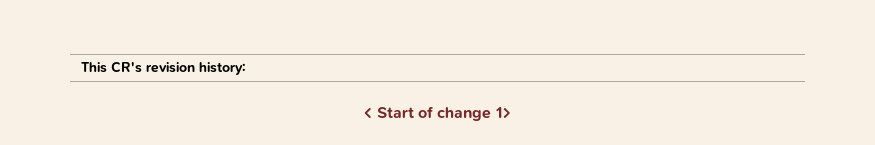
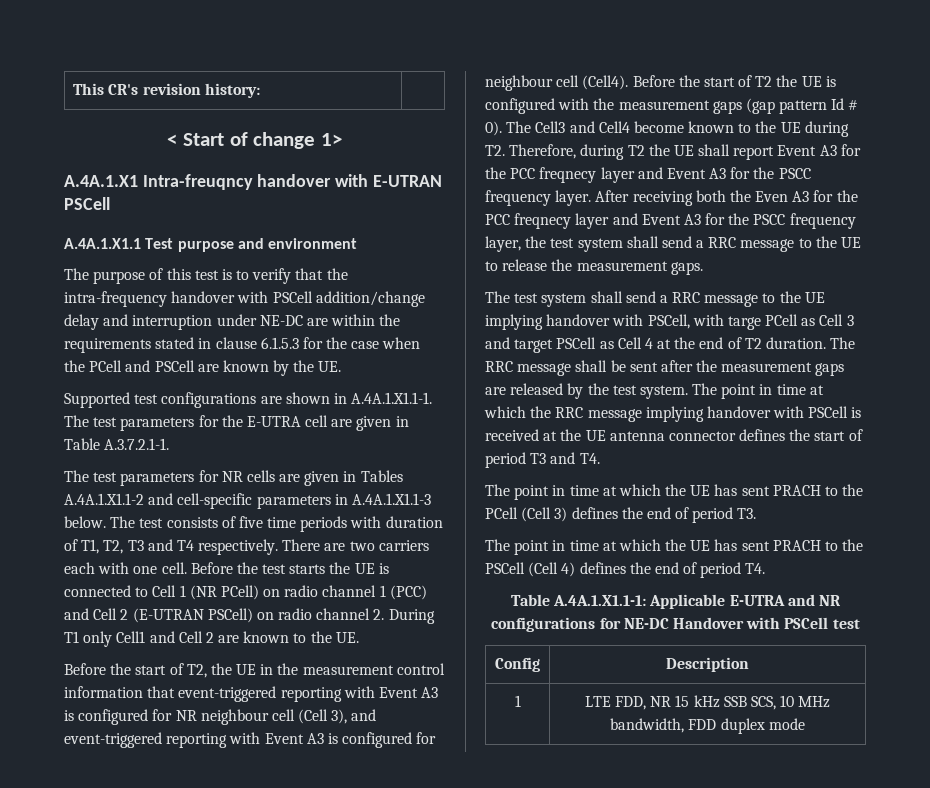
(511, 113) none -> [64,174,442,190] [64,197,110,210] [64,238,358,252] [64,268,348,284] [64,291,425,307] [64,314,401,330] [64,337,421,353] [64,360,342,376] [64,392,433,408] [64,415,409,431] [64,438,170,450] [64,470,403,486] [64,493,431,509] [64,516,443,532] [64,539,429,555] [64,562,389,574] [64,585,427,600] [64,608,435,624] [64,631,359,647] [64,663,445,678] [64,686,439,702] [64,709,377,725] [64,732,437,748] [485,75,836,91] [485,98,859,114] [485,121,849,137] [485,144,861,160] [485,167,811,183] [485,190,858,206] [485,213,856,229] [485,236,862,252] [485,259,703,275] [485,291,825,307] [485,314,854,330] [485,337,856,353] [485,360,845,376] [485,383,824,399] [484,406,862,422] [485,429,863,441] [485,452,600,468] [485,484,864,500] [485,507,757,523] [485,539,864,555] [485,562,766,578] [511,594,841,609] [491,617,860,632] [495,657,540,672] [666,657,749,672] [514,695,521,707] [584,695,831,710] [610,718,805,734] // A.4A.1.X1 Intra-freuqncy handover with E-UTRAN PSCell // A.4A.1.X1.1 Test purpose and environment // The purpose of this test is to verify that the intra-frequency handover with PSCell addition/change delay and interruption under NE-DC are within the requirements stated in clause 6.1.5.3 for the case when the PCell and PSCell are known by the UE. // Supported test configurations are shown in A.4A.1.X1.1-1. The test parameters for the E-UTRA cell are given in Table A.3.7.2.1-1. // The test parameters for NR cells are given in Tables A.4A.1.X1.1-2 and cell-specific parameters in A.4A.1.X1.1-3 below. The test consists of five time periods with duration of T1, T2, T3 and T4 respectively. There are two carriers each with one cell. Before the test starts the UE is connected to Cell 1 (NR PCell) on radio channel 1 (PCC) and Cell 2 (E-UTRAN PSCell) on radio channel 2. During T1 only Cell1 and Cell 2 are known to the UE. // Before the start of T2, the UE in the measurement control information that event-triggered reporting with Event A3 is configured for NR neighbour cell (Cell 3), and event-triggered reporting with Event A3 is configured for neighbour cell (Cell4). Before the start of T2 the UE is configured with the measurement gaps (gap pattern Id # 0). The Cell3 and Cell4 become known to the UE during T2. Therefore, during T2 the UE shall report Event A3 for the PCC freqnecy layer and Event A3 for the PSCC frequency layer. After receiving both the Even A3 for the PCC freqnecy layer and Event A3 for the PSCC frequency layer, the test system shall send a RRC message to the UE to release the measurement gaps. // The test system shall send a RRC message to the UE implying handover with PSCell, with targe PCell as Cell 3 and target PSCell as Cell 4 at the end of T2 duration. The RRC message shall be sent after the measurement gaps are released by the test system. The point in time at which the RRC message implying handover with PSCell is received at the UE antenna connector defines the start of period T3 and T4. // The point in time at which the UE has sent PRACH to the PCell (Cell 3) defines the end of period T3. // The point in time at which the UE has sent PRACH to the PSCell (Cell 4) defines the end of period T4. // Table A.4A.1.X1.1-1: Applicable E-UTRA and NR configurations for NE-DC Handover with PSCell test // Config | Description // 1 | LTE FDD, NR 15 kHz SSB SCS, 10 MHz bandwidth, FDD duplex mode

